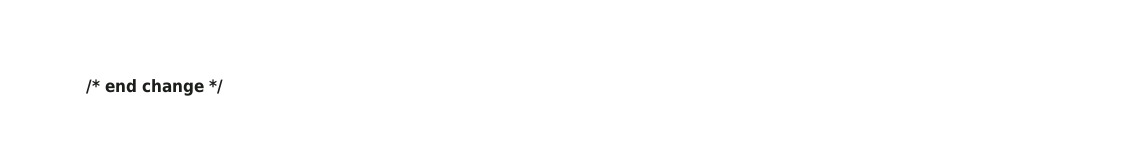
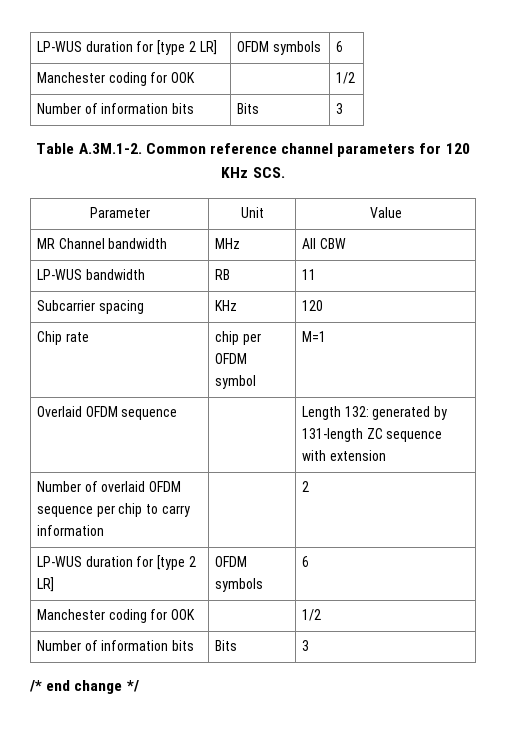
(86, 86) none -> [36,40,217,55] [236,41,321,55] [335,41,343,52] [36,72,196,86] [335,72,355,84] [36,103,195,114] [236,103,259,114] [335,103,343,114] [36,143,470,157] [221,167,285,178] [89,207,150,218] [240,207,264,218] [369,207,402,218] [36,238,168,249] [214,238,240,249] [301,238,346,249] [36,269,145,280] [214,269,230,280] [301,269,316,280] [36,300,144,314] [214,300,237,311] [301,300,323,311] [36,331,89,345] [214,331,261,345] [214,353,247,364] [214,375,256,389] [301,331,326,342] [36,406,178,420] [301,406,448,420] [301,428,443,442] [301,450,386,461] [36,481,182,492] [36,503,190,517] [36,525,104,536] [301,481,309,492] [36,555,196,570] [36,577,54,592] [214,556,247,567] [214,578,263,592] [301,556,309,567] [36,609,196,623] [301,609,321,621] [36,640,195,651] [214,640,237,651] [301,640,309,651] LP-WUS duration for [type 2 LR] | OFDM symbols | 6 // Manchester coding for OOK | | 1/2 // Number of information bits | Bits | 3 // Table A.3M.1-2. Common reference channel parameters for 120 KHz SCS. // Parameter | Unit | Value // MR Channel bandwidth | MHz | All CBW // LP-WUS bandwidth | RB | 11 // Subcarrier spacing | KHz | 120 // Chip rate | chip per OFDM symbol | M=1 // Overlaid OFDM sequence | | Length 132: generated by 131-length ZC sequence with extension // Number of overlaid OFDM sequence per chip to carry information | | 2 // LP-WUS duration for [type 2 LR] | OFDM symbols | 6 // Manchester coding for OOK | | 1/2 // Number of information bits | Bits | 3 //

